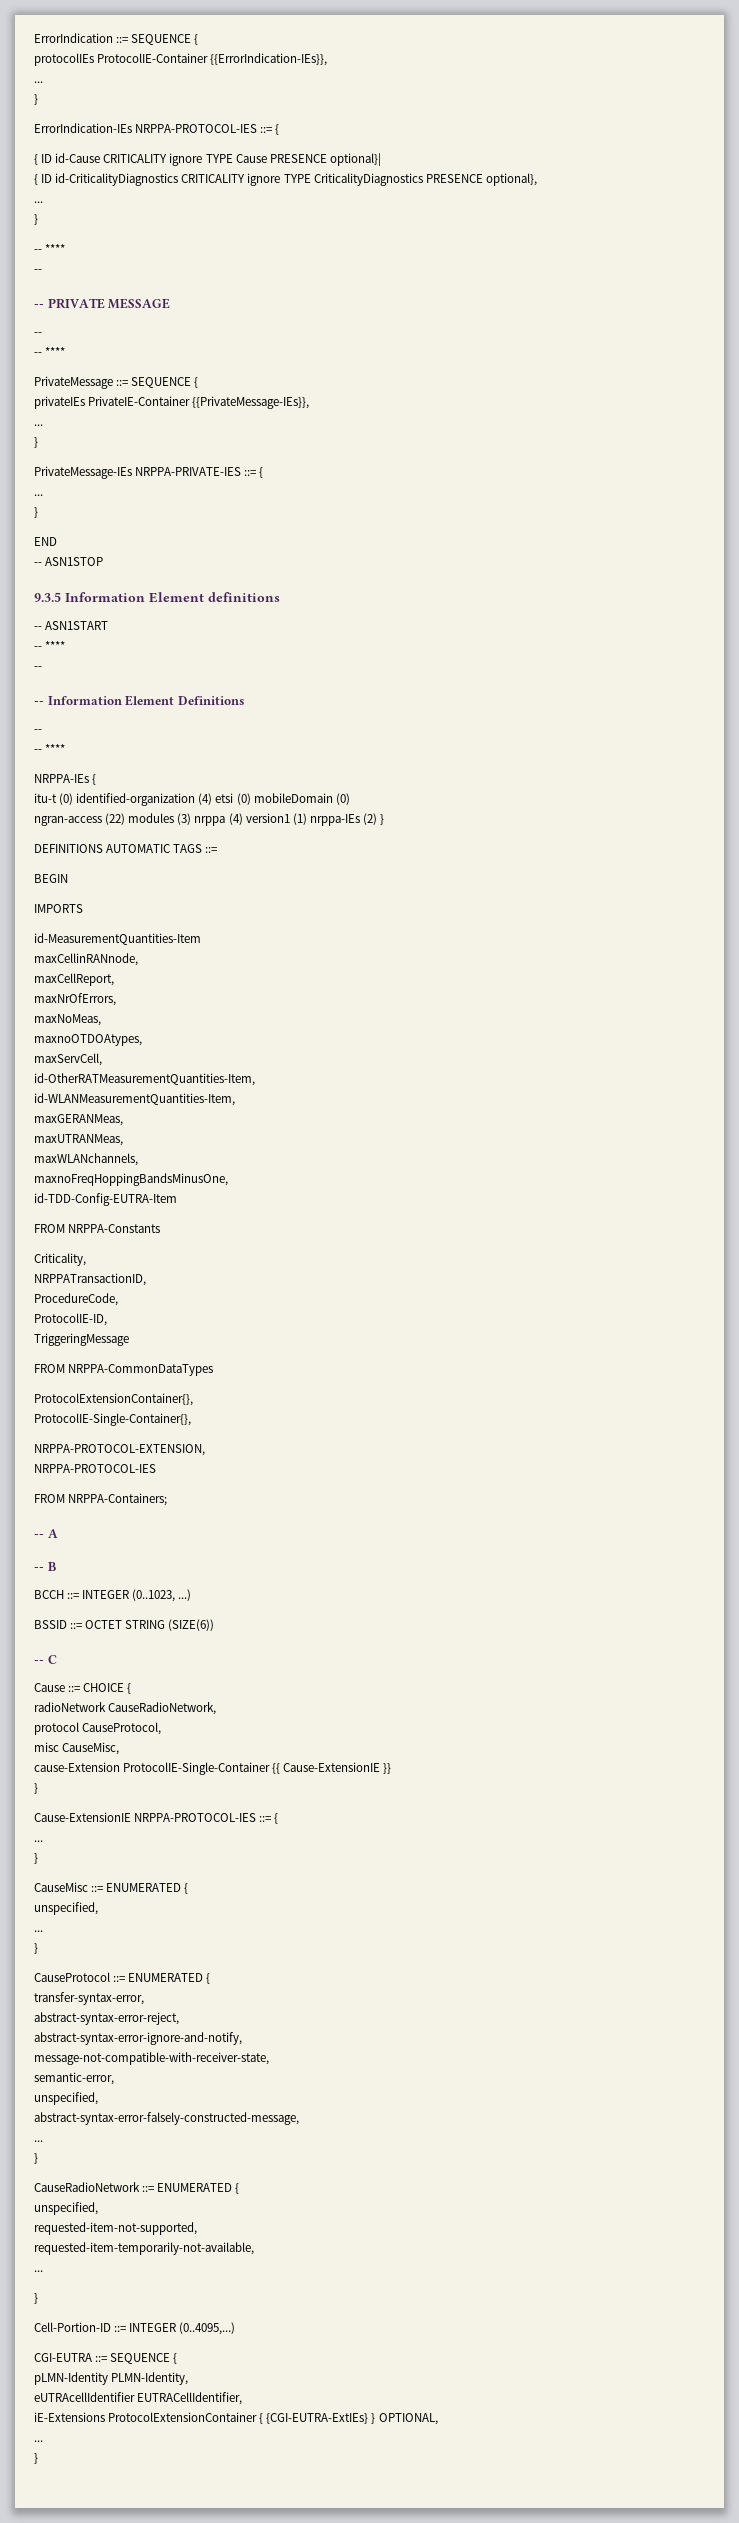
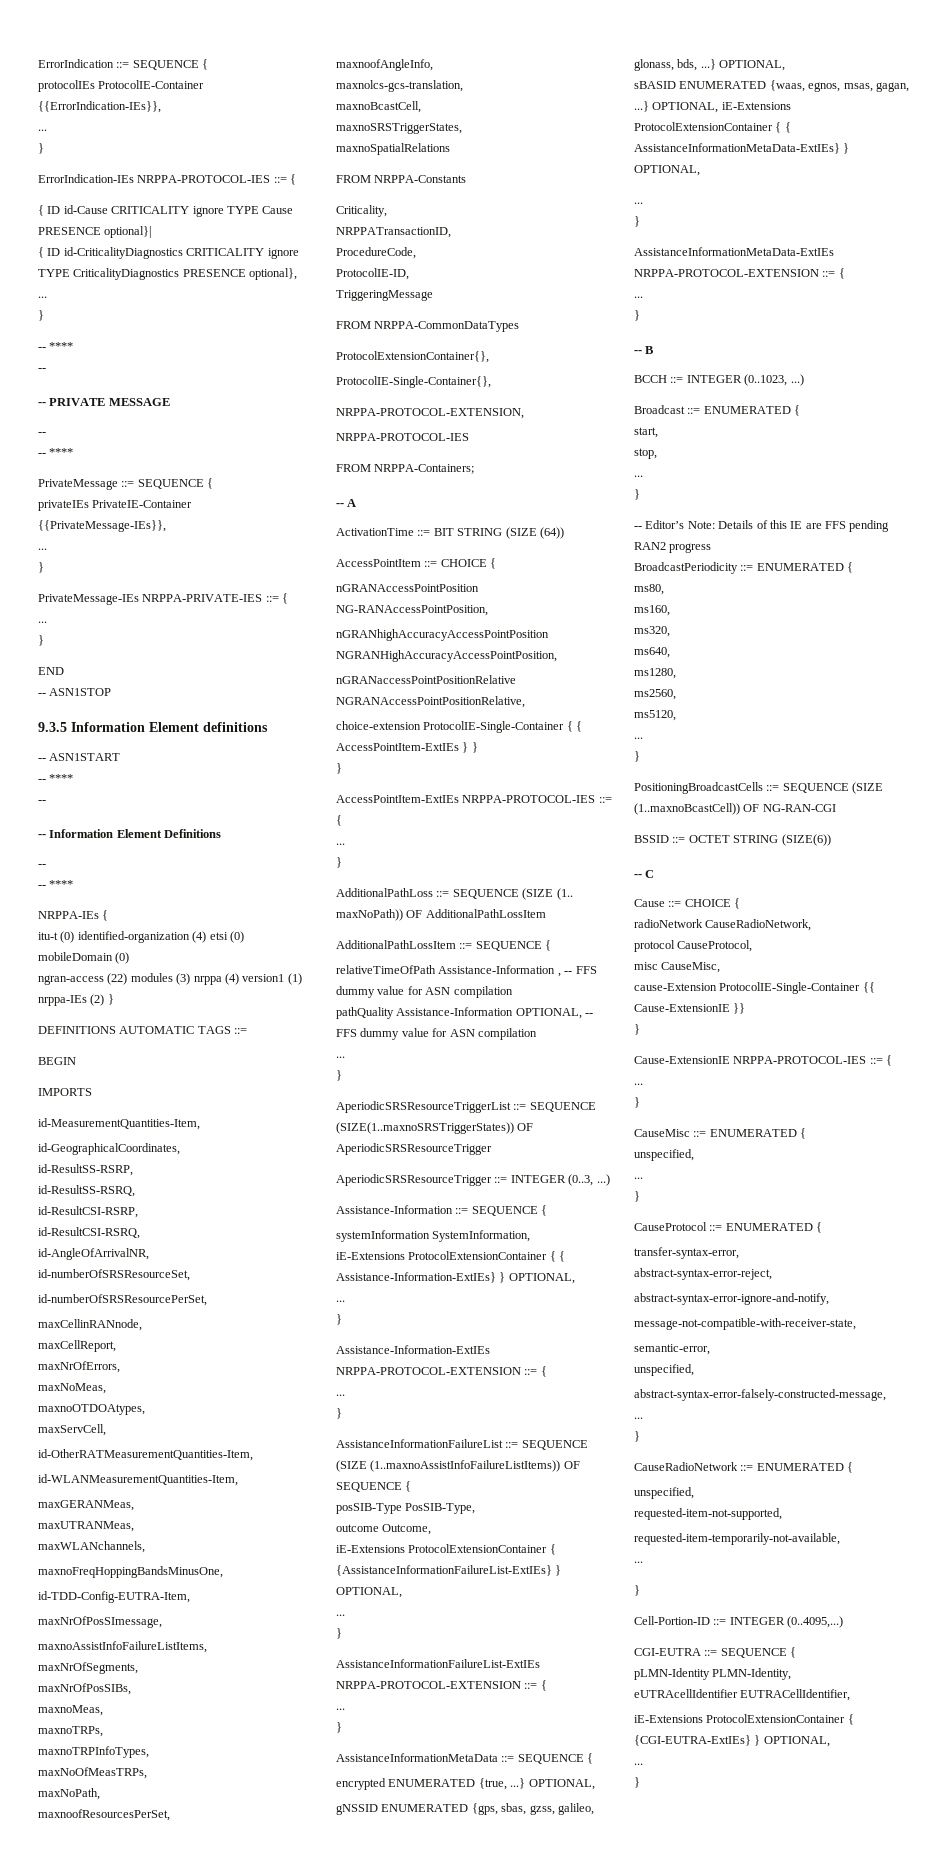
[34,933,201,945] id-MeasurementQuantities-Item -> [38,1118,200,1130] [38,1143,180,1155] [38,1164,133,1176] [38,1185,135,1197] [38,1206,138,1218] [38,1227,140,1239] [38,1248,149,1260] [38,1269,190,1281] [38,1294,207,1306] id-MeasurementQuantities-Item, // id-GeographicalCoordinates, // id-ResultSS-RSRP, // id-ResultSS-RSRQ, // id-ResultCSI-RSRP, // id-ResultCSI-RSRQ, // id-AngleOfArrivalNR, // id-numberOfSRSResourceSet, // id-numberOfSRSResourcePerSet,
[34,1193,177,1206] id-TDD-Config-EUTRA-Item -> [38,1591,190,1603] [38,1616,162,1628] [38,1641,207,1653] [38,1662,138,1674] [38,1683,131,1695] [38,1705,103,1716] [38,1726,103,1737] [38,1746,149,1758] [38,1767,147,1779] [38,1788,100,1800] [38,1809,170,1821] [336,59,433,71] [336,80,463,92] [336,101,421,113] [336,123,462,134] [336,143,450,155] id-TDD-Config-EUTRA-Item, // maxNrOfPosSImessage, // maxnoAssistInfoFailureListItems, // maxNrOfSegments, // maxNrOfPosSIBs, // maxnoMeas, // maxnoTRPs, // maxnoTRPInfoTypes, // maxNoOfMeasTRPs, // maxNoPath, // maxnoofResourcesPerSet, // maxnoofAngleInfo, // maxnolcs-gcs-translation, // maxnoBcastCell, // maxnoSRSTriggerStates, // maxnoSpatialRelations
(58, 1533) none -> [336,527,564,539] [336,558,497,569] [336,584,479,592] [336,605,488,616] [336,629,549,641] [336,650,557,662] [336,675,516,684] [336,696,525,708] [336,721,583,733] [336,742,478,753] [336,763,342,774] [336,795,612,803] [336,815,342,826] [336,843,345,845] [336,857,342,868] [336,888,573,900] [336,909,546,921] [336,940,552,951] [336,965,597,977] [336,986,513,998] [336,1007,594,1019] [336,1028,537,1040] [336,1056,345,1058] [336,1070,342,1081] [336,1101,596,1113] [336,1122,534,1134] [336,1143,492,1155] [336,1174,610,1186] [336,1205,548,1216] [336,1230,531,1242] [336,1251,566,1262] [336,1272,575,1284] [336,1300,345,1302] [336,1314,342,1325] [336,1345,490,1354] [336,1366,547,1377] [336,1394,345,1396] [336,1408,342,1419] [336,1439,588,1450] [336,1460,580,1472] [336,1481,412,1492] [336,1503,476,1514] [336,1524,432,1535] [336,1544,556,1555] [336,1565,562,1576] [336,1587,402,1598] [336,1614,345,1616] [336,1628,342,1639] [336,1659,540,1668] [336,1680,547,1691] [336,1708,345,1710] [336,1722,342,1733] [336,1753,594,1764] [336,1778,595,1790] [336,1803,594,1815] [634,59,786,71] [634,80,909,92] [634,101,791,113] [634,122,791,133] [634,143,850,154] [634,165,700,176] [634,202,643,204] [634,216,640,227] [634,247,834,256] [634,268,845,279] [634,296,643,298] [634,310,640,321] // ActivationTime ::= BIT STRING (SIZE (64)) // AccessPointItem ::= CHOICE { // nGRANAccessPointPosition NG-RANAccessPointPosition, // nGRANhighAccuracyAccessPointPosition NGRANHighAccuracyAccessPointPosition, // nGRANaccessPointPositionRelative NGRANAccessPointPositionRelative, // choice-extension ProtocolIE-Single-Container { { AccessPointItem-ExtIEs } } // } // AccessPointItem-ExtIEs NRPPA-PROTOCOL-IES ::= { // ... // } // AdditionalPathLoss ::= SEQUENCE (SIZE (1.. maxNoPath)) OF AdditionalPathLossItem // AdditionalPathLossItem ::= SEQUENCE { // relativeTimeOfPath Assistance-Information , -- FFS dummy value for ASN compilation // pathQuality Assistance-Information OPTIONAL, -- FFS dummy value for ASN compilation // ... // } // AperiodicSRSResourceTriggerList ::= SEQUENCE (SIZE(1..maxnoSRSTriggerStates)) OF AperiodicSRSResourceTrigger // AperiodicSRSResourceTrigger ::= INTEGER (0..3, ...) // Assistance-Information ::= SEQUENCE { // systemInformation SystemInformation, // iE-Extensions ProtocolExtensionContainer { { Assistance-Information-ExtIEs} } OPTIONAL, // ... // } // Assistance-Information-ExtIEs NRPPA-PROTOCOL-EXTENSION ::= { // ... // } // AssistanceInformationFailureList ::= SEQUENCE (SIZE (1..maxnoAssistInfoFailureListItems)) OF SEQUENCE { // posSIB-Type PosSIB-Type, // outcome Outcome, // iE-Extensions ProtocolExtensionContainer { {AssistanceInformationFailureList-ExtIEs} } OPTIONAL, // ... // } // AssistanceInformationFailureList-ExtIEs NRPPA-PROTOCOL-EXTENSION ::= { // ... // } // AssistanceInformationMetaData ::= SEQUENCE { // encrypted ENUMERATED {true, ...} OPTIONAL, // gNSSID ENUMERATED {gps, sbas, gzss, galileo, glonass, bds, ...} OPTIONAL, // sBASID ENUMERATED {waas, egnos, msas, gagan, ...} OPTIONAL, iE-Extensions ProtocolExtensionContainer { { AssistanceInformationMetaData-ExtIEs} } OPTIONAL, // ... // } // AssistanceInformationMetaData-ExtIEs NRPPA-PROTOCOL-EXTENSION ::= { // ... // }
(192, 1595) none -> [634,405,801,416] [634,427,658,438] [634,448,657,459] [634,475,643,477] [634,489,640,500] [634,520,890,532] [634,542,712,553] [634,562,854,574] [634,584,664,595] [634,605,670,616] [634,626,670,637] [634,647,670,658] [634,668,676,679] [634,689,676,700] [634,710,676,721] [634,737,643,739] [634,751,640,762] [634,782,884,794] [634,803,836,815] // Broadcast ::= ENUMERATED { // start, // stop, // ... // } // -- Editor’s Note: Details of this IE are FFS pending RAN2 progress // BroadcastPeriodicity ::= ENUMERATED { // ms80, // ms160, // ms320, // ms640, // ms1280, // ms2560, // ms5120, // ... // } // PositioningBroadcastCells ::= SEQUENCE (SIZE (1..maxnoBcastCell)) OF NG-RAN-CGI

